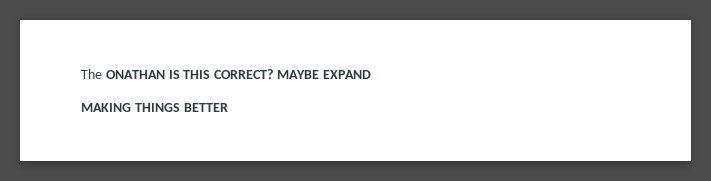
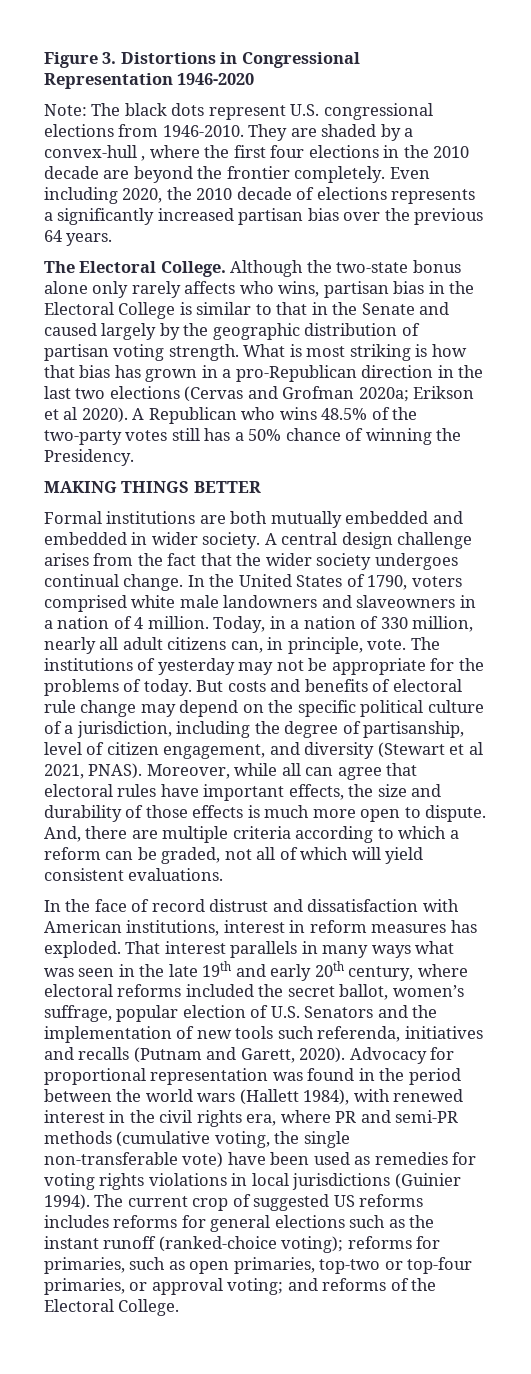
[81,69,371,79] [81,103,228,112] The ONATHAN IS THIS CORRECT? MAYBE EXPAND // MAKING THINGS BETTER -> [44,52,360,68] [44,73,255,89] [44,103,433,120] [44,124,414,141] [44,145,470,161] [44,166,430,183] [44,187,476,204] [44,208,484,225] [44,230,113,246] [44,260,461,277] [44,281,475,298] [44,302,450,319] [44,323,420,340] [44,344,467,361] [44,365,484,382] [44,386,475,402] [44,407,418,424] [44,428,462,445] [44,449,134,466] [44,481,261,493] [44,511,463,528] [44,532,473,549] [44,553,458,570] [44,574,462,591] [44,595,476,612] [44,616,474,633] [44,637,440,654] [44,658,484,675] [44,679,462,696] [44,700,484,717] [44,721,465,738] [44,742,483,759] [44,763,418,780] [44,784,442,801] [44,805,487,822] [44,826,459,843] [44,847,424,864] [44,868,224,881] [44,899,459,912] [44,920,477,936] [44,941,455,958] [44,961,468,981] [44,984,464,1000] [44,1005,438,1022] [44,1026,483,1043] [44,1047,455,1064] [44,1068,461,1085] [44,1089,464,1105] [44,1110,459,1127] [44,1131,350,1148] [44,1152,477,1168] [44,1173,461,1190] [44,1194,424,1211] [44,1215,435,1232] [44,1236,441,1253] [44,1257,473,1274] [44,1278,437,1295] [44,1299,180,1316] Figure 3. Distortions in Congressional Representation 1946-2020 // Note: The black dots represent U.S. congressional elections from 1946-2010. They are shaded by a convex-hull , where the first four elections in the 2010 decade are beyond the frontier completely. Even including 2020, the 2010 decade of elections represents a significantly increased partisan bias over the previous 64 years. // The Electoral College. Although the two-state bonus alone only rarely affects who wins, partisan bias in the Electoral College is similar to that in the Senate and caused largely by the geographic distribution of partisan voting strength. What is most striking is how that bias has grown in a pro-Republican direction in the last two elections (Cervas and Grofman 2020a; Erikson et al 2020). A Republican who wins 48.5% of the two-party votes still has a 50% chance of winning the Presidency. // MAKING THINGS BETTER // Formal institutions are both mutually embedded and embedded in wider society. A central design challenge arises from the fact that the wider society undergoes continual change. In the United States of 1790, voters comprised white male landowners and slaveowners in a nation of 4 million. Today, in a nation of 330 million, nearly all adult citizens can, in principle, vote. The institutions of yesterday may not be appropriate for the problems of today. But costs and benefits of electoral rule change may depend on the specific political culture of a jurisdiction, including the degree of partisanship, level of citizen engagement, and diversity (Stewart et al 2021, PNAS). Moreover, while all can agree that electoral rules have important effects, the size and durability of those effects is much more open to dispute. And, there are multiple criteria according to which a reform can be graded, not all of which will yield consistent evaluations. // In the face of record distrust and dissatisfaction with American institutions, interest in reform measures has exploded. That interest parallels in many ways what was seen in the late 19th and early 20th century, where electoral reforms included the secret ballot, women’s suffrage, popular election of U.S. Senators and the implementation of new tools such referenda, initiatives and recalls (Putnam and Garett, 2020). Advocacy for proportional representation was found in the period between the world wars (Hallett 1984), with renewed interest in the civil rights era, where PR and semi-PR methods (cumulative voting, the single non-transferable vote) have been used as remedies for voting rights violations in local jurisdictions (Guinier 1994). The current crop of suggested US reforms includes reforms for general elections such as the instant runoff (ranked-choice voting); reforms for primaries, such as open primaries, top-two or top-four primaries, or approval voting; and reforms of the Electoral College.

